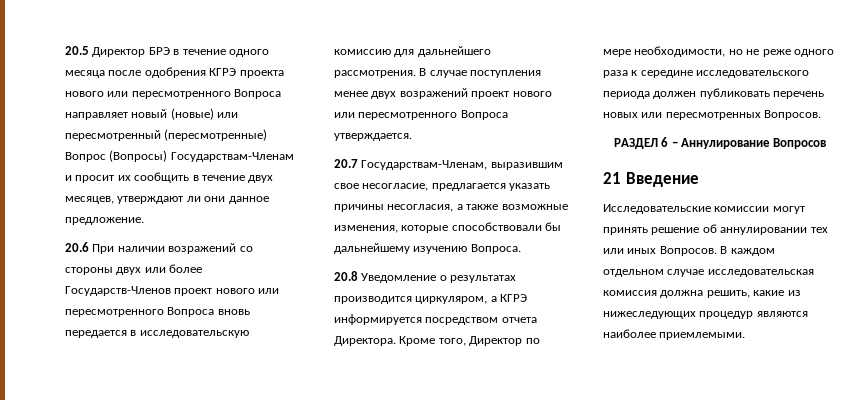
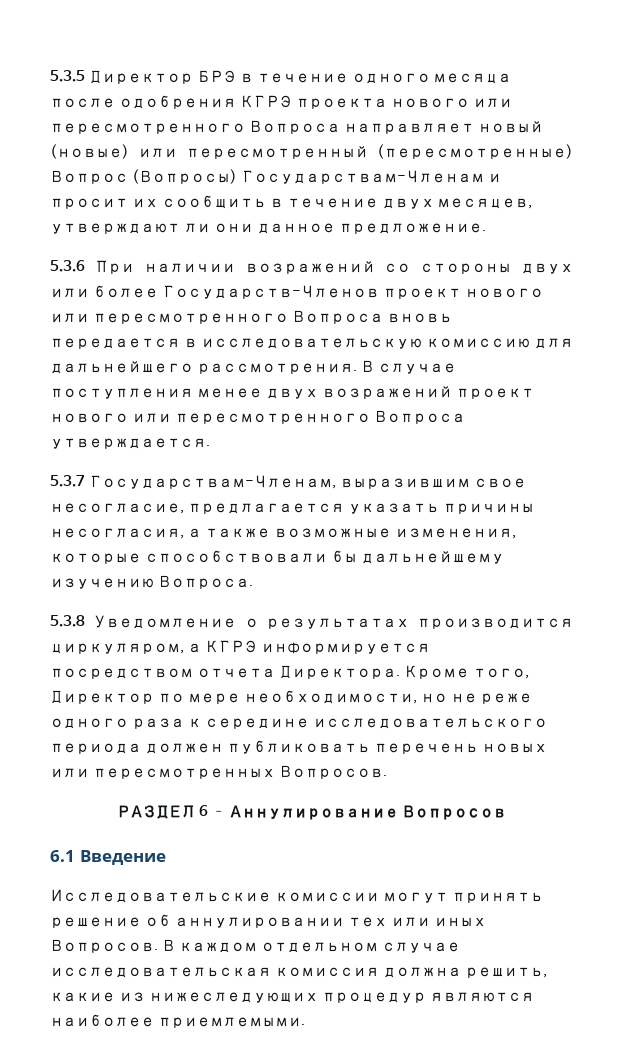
[65,46,89,55] 20.5 -> [50,70,85,82] 5.3.5
[65,242,89,252] 20.6 -> [50,260,85,272] 5.3.6
[334,159,358,168] 20.7 -> [50,475,85,487] 5.3.7
[334,271,358,281] 20.8 -> [50,615,85,627] 5.3.8
[603,172,621,184] 21 -> [50,850,75,862] 6.1

